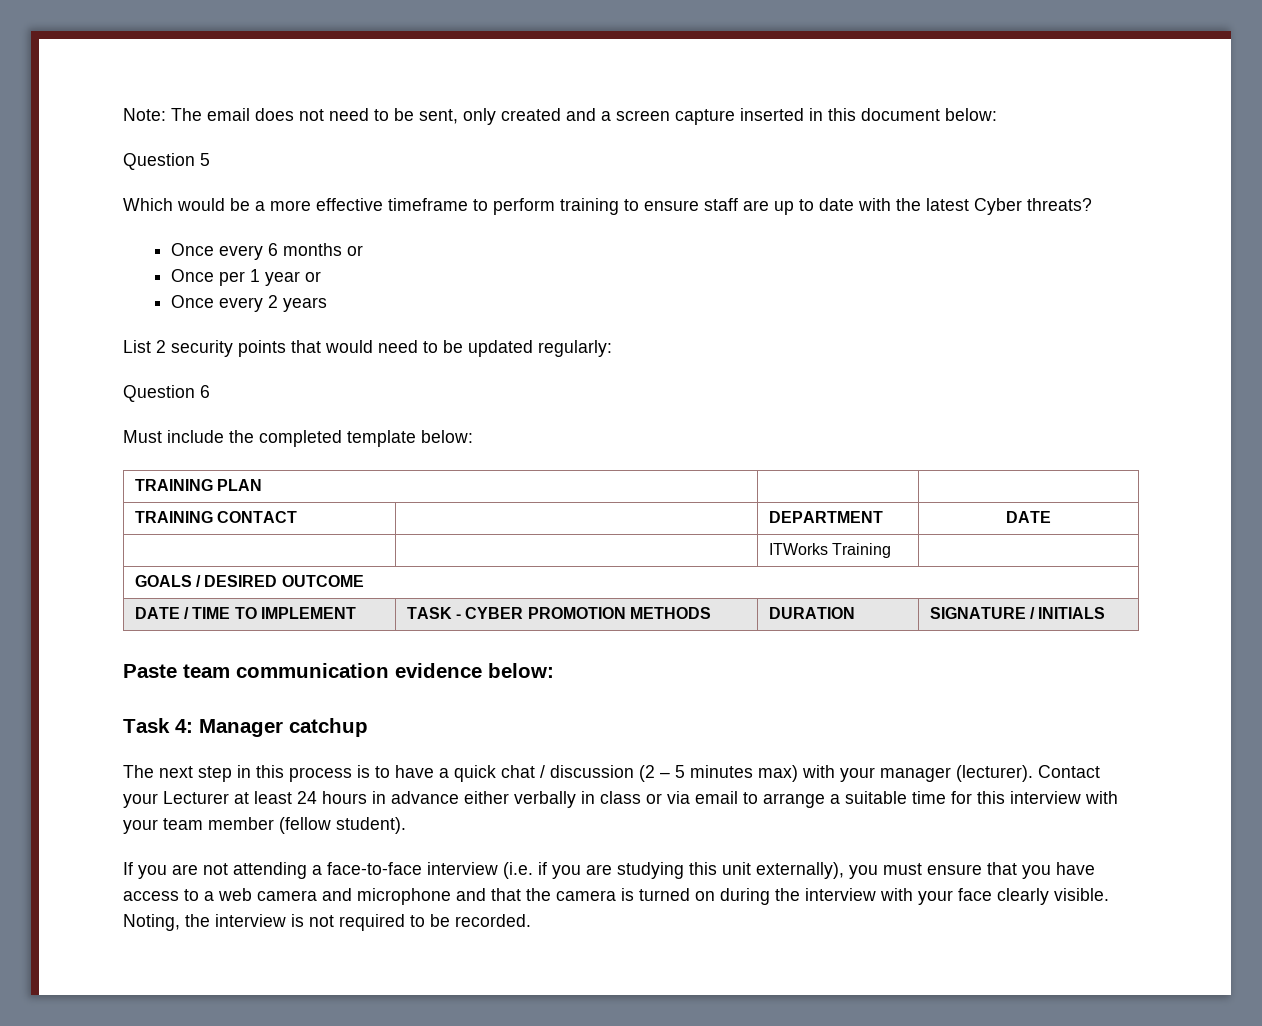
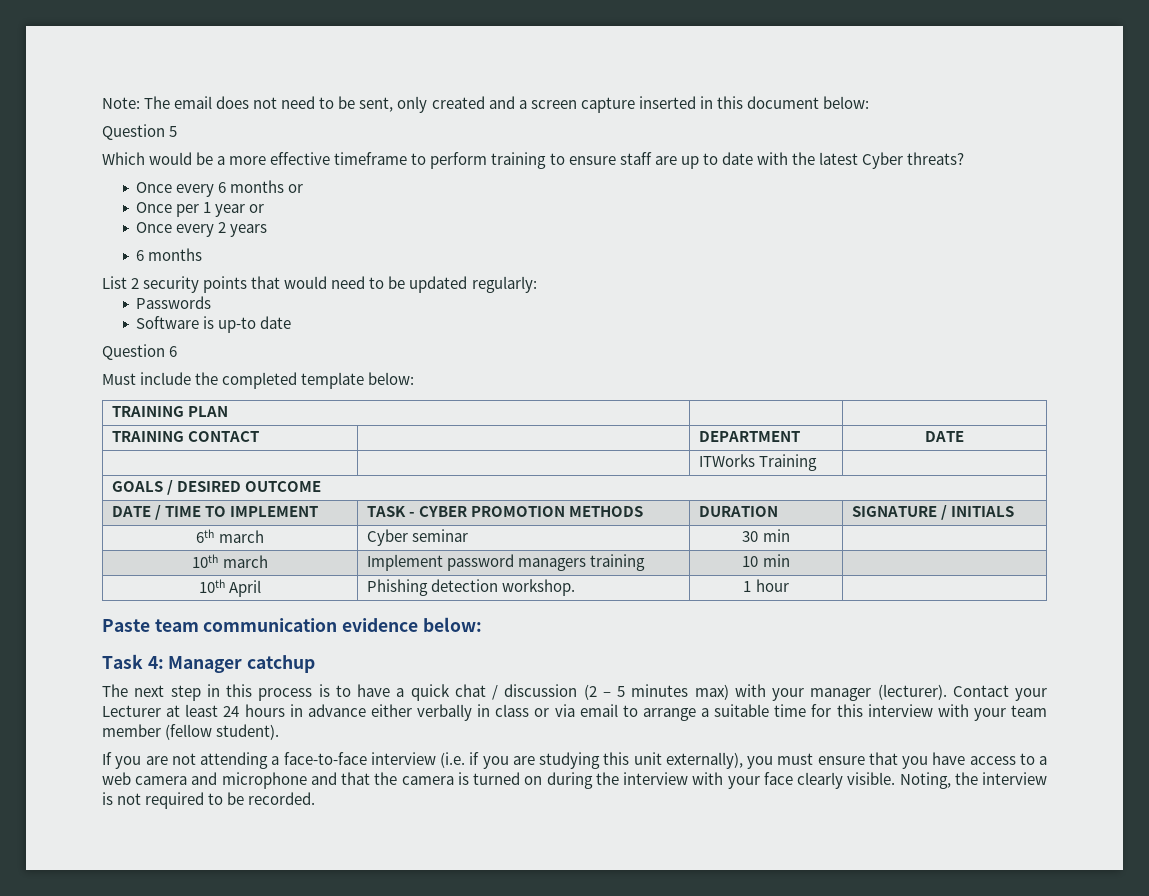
(327, 304) none -> [136,248,203,261] // 6 months
(612, 348) none -> [136,296,212,309] [136,316,292,333] // Passwords // Software is up-to date
(1106, 613) none -> [196,529,264,543] [366,529,468,546] [742,529,790,542] [192,554,268,568] [366,554,645,571] [742,554,790,567] [198,579,262,597] [366,579,575,596] [743,579,789,592] // 6th march | Cyber seminar | 30 min | // 10th march | Implement password managers training | 10 min | // 10th April | Phishing detection workshop. | 1 hour |

